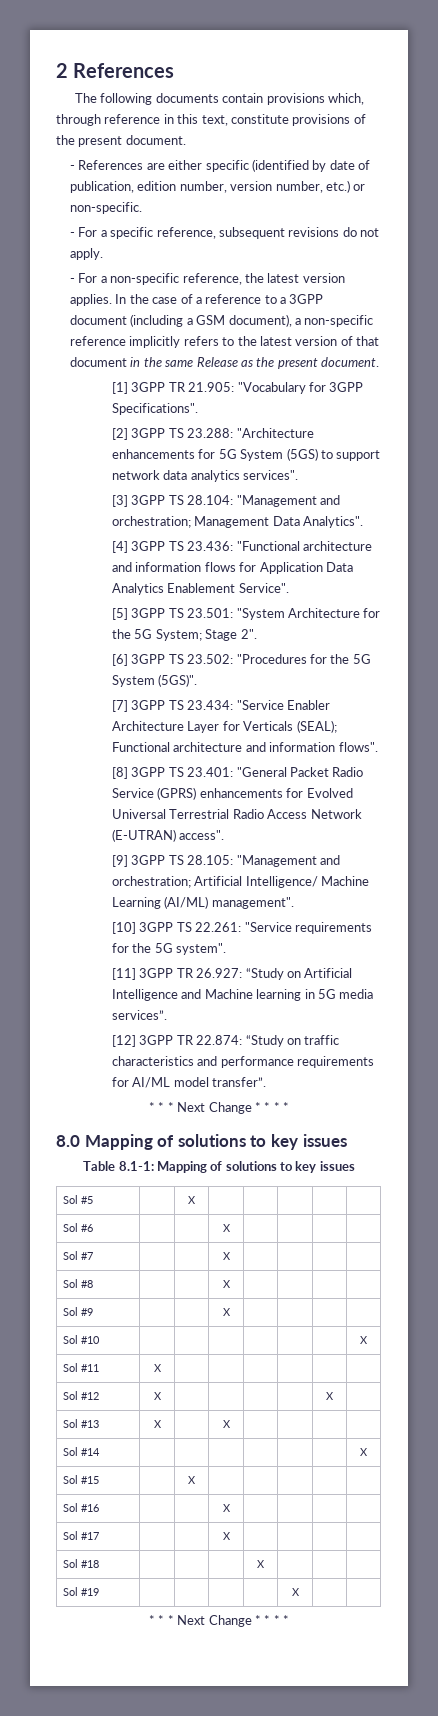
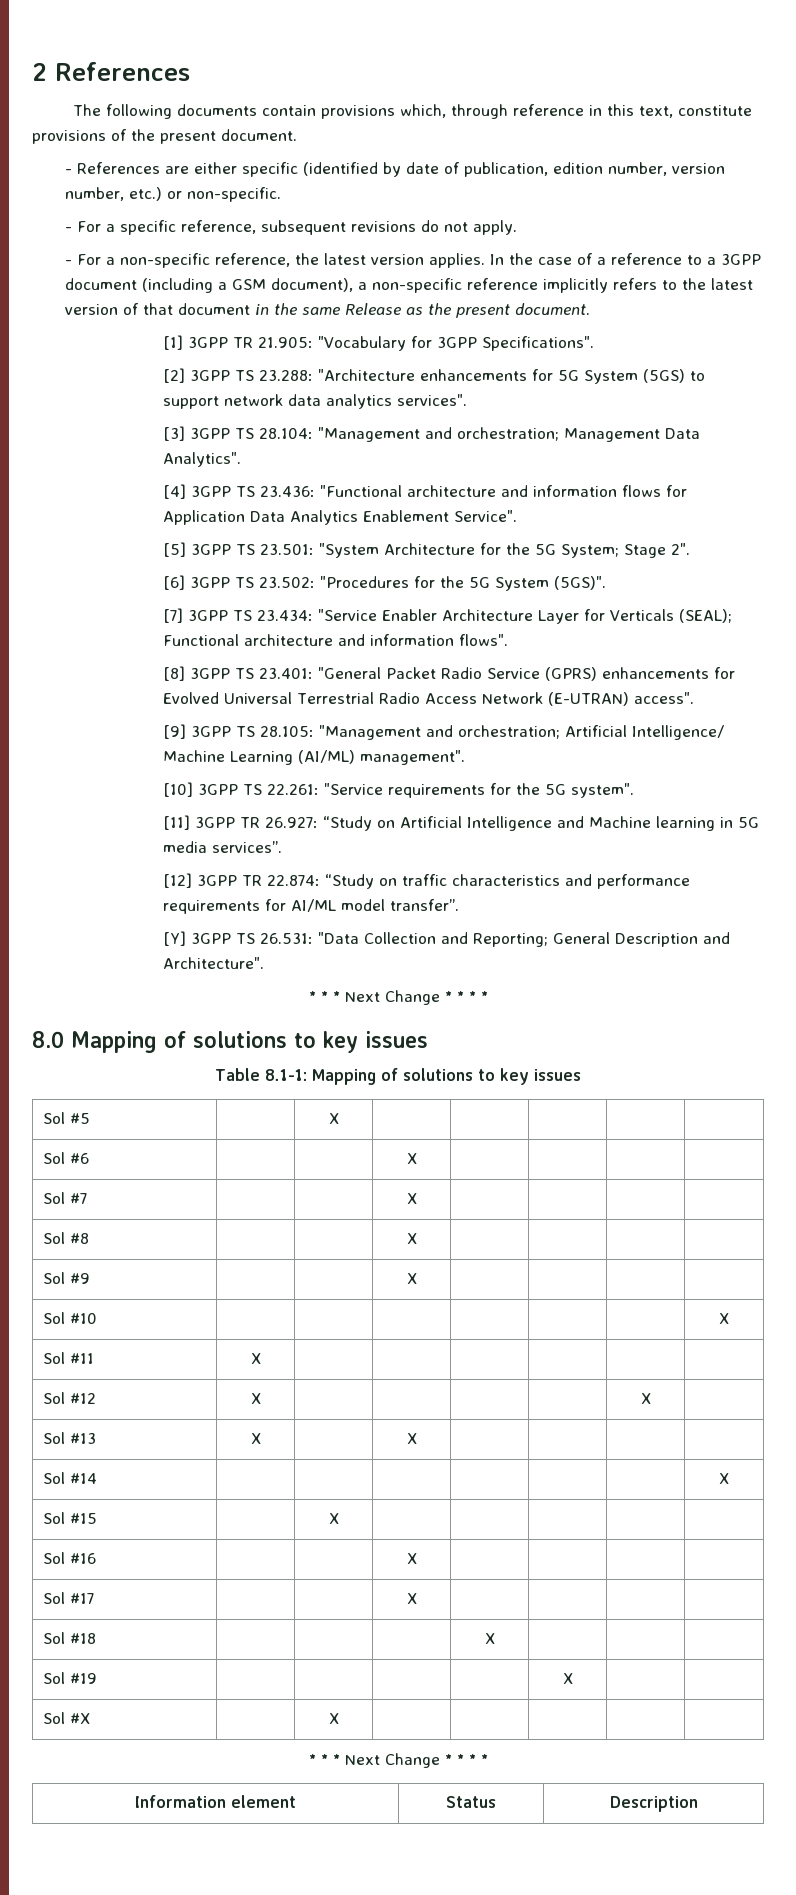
(267, 1082) none -> [162,931,730,947] [162,957,264,969] // [Y] 3GPP TS 26.531: "Data Collection and Reporting; General Description and Architecture".
[149,1615,289,1627] // * * * Next Change * * * * -> [43,1712,91,1724] [328,1713,339,1724] [308,1753,488,1768] [135,1795,296,1808] [446,1796,496,1808] [609,1796,698,1812] // Sol #X | | X | | | | | // * * * Next Change * * * * // Information element | Status | Description

